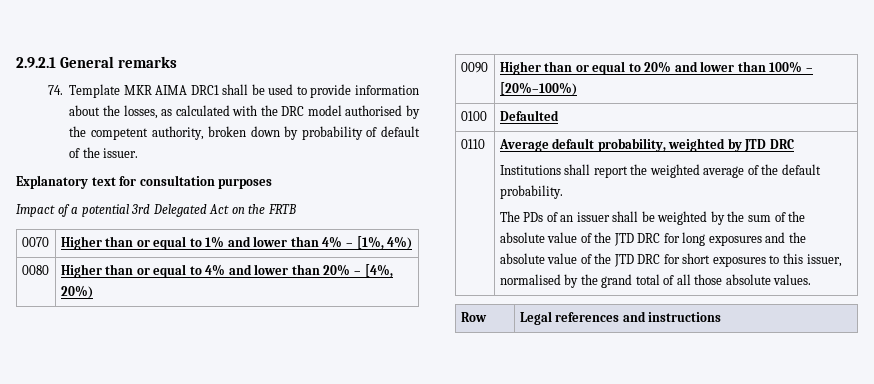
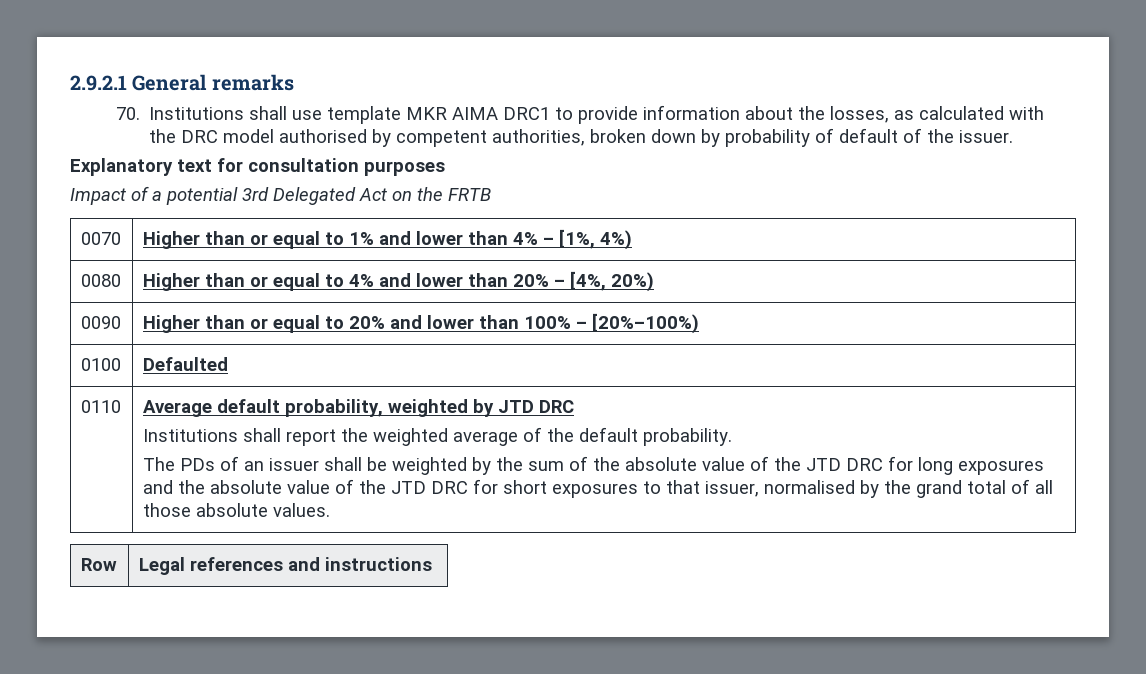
[47,84,294,98] 74. Template MKR AIMA DRC1 shall be used -> [115,106,551,124] 70. Institutions shall use template MKR AIMA DRC1
[69,126,204,140] the competent authority, -> [396,129,586,147] competent authorities,
[783,253,804,264] this -> [665,480,700,494] that

